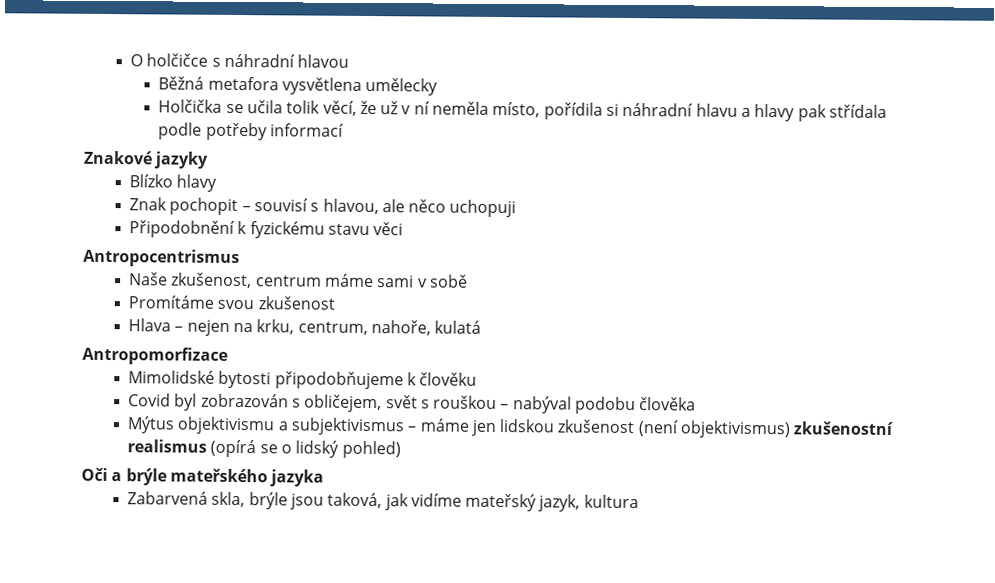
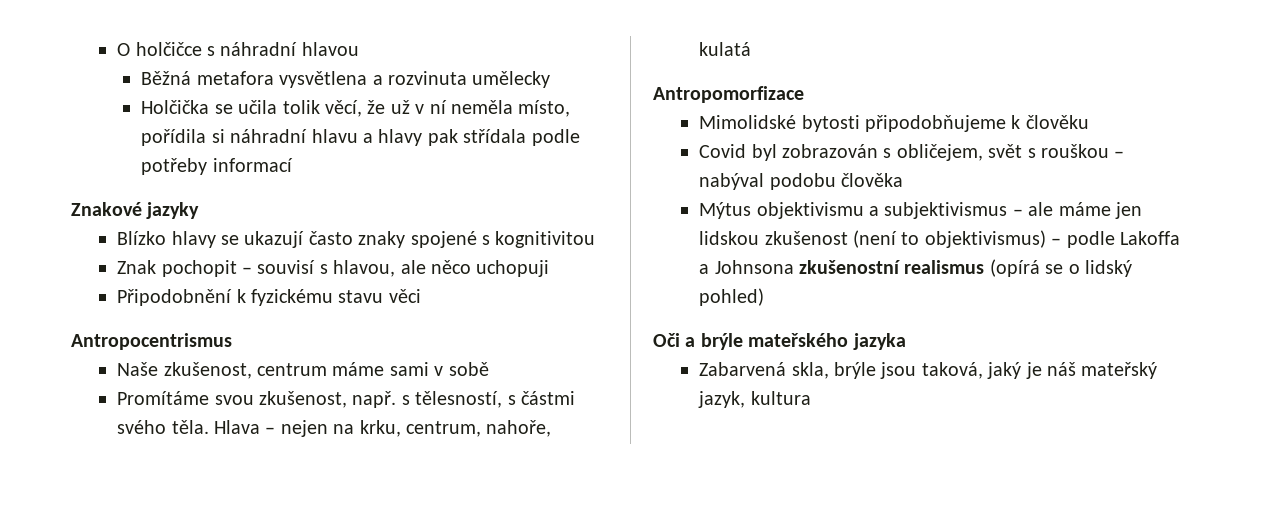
(362, 86) none -> [372,71,467,85] a rozvinuta
(218, 183) none -> [220,231,596,248] se ukazují často znaky spojené s kognitivitou
[257,296,335,310] zkušenost // -> [258,391,575,408] [117,420,209,434] zkušenost, např. s tělesností, s částmi svého těla.
(417, 429) none -> [1028,202,1054,216] ale
[680,420,792,439] objektivismus) -> [901,230,1180,248] [699,260,794,274] to objektivismus) – podle Lakoffa a Johnsona
[384,493,462,511] jak vidíme -> [987,362,1076,379] jaký je náš

